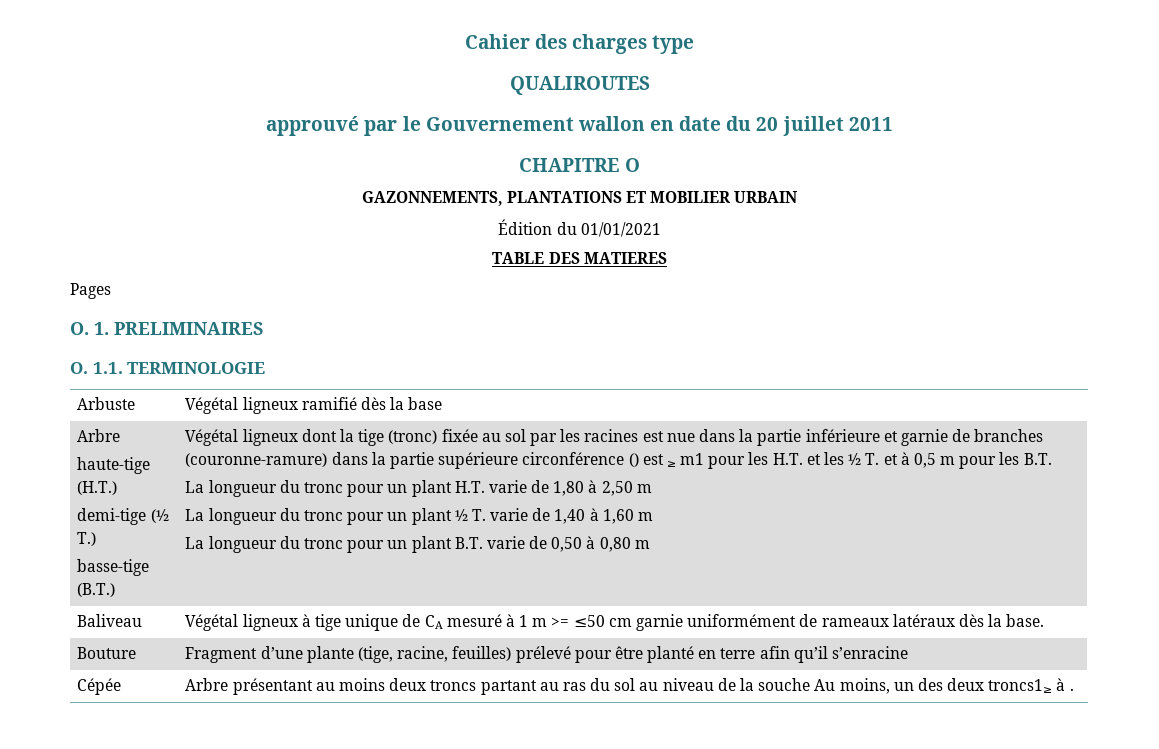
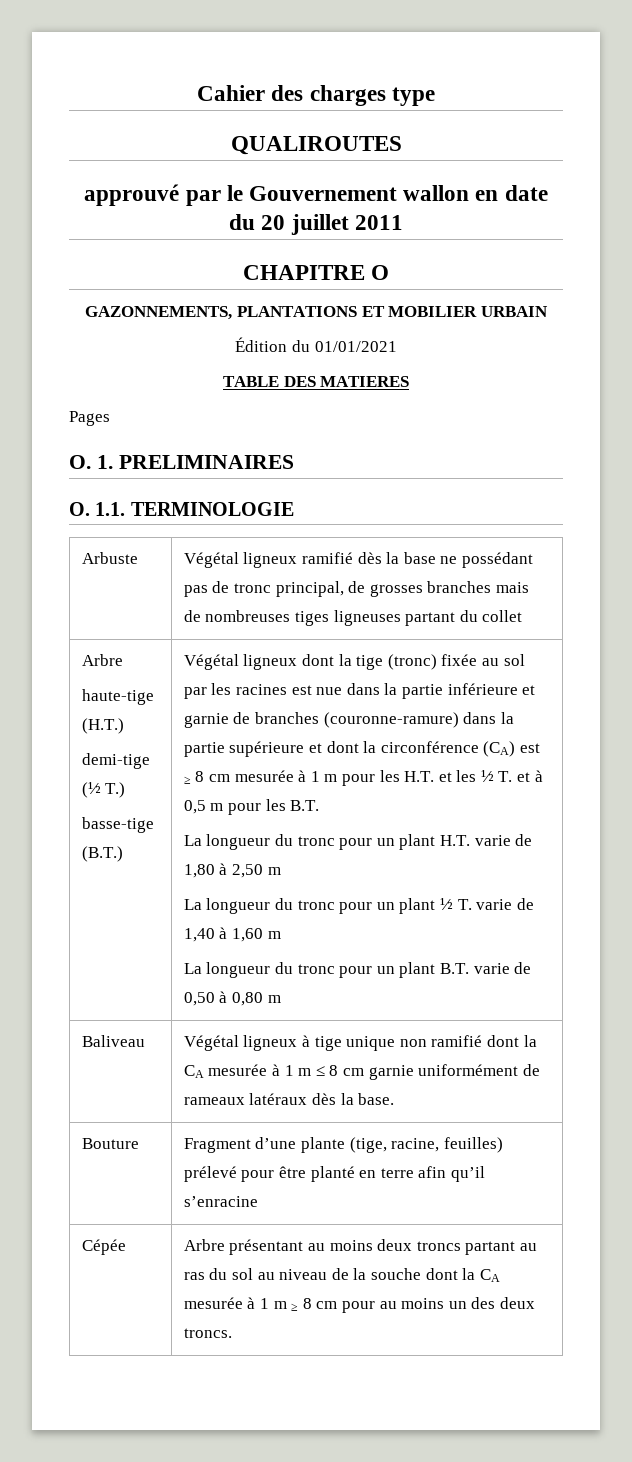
(443, 403) none -> [440,552,533,568] [183,581,529,597] [183,610,523,626] ne possédant pas de tronc principal, de grosses branches mais de nombreuses tiges ligneuses partant du collet
[522,452,705,467] circonférence () est ≥ m1 -> [308,741,540,757] [183,770,338,784] et dont la circonférence (CA) est ≥ 8 cm mesurée à 1 m
[402,614,605,629] de CA mesuré à 1 m >= ≤50 -> [399,1035,537,1047] [183,1064,339,1078] non ramifié dont la CA mesurée à 1 m ≤ 8
[814,678,1074,694] Au moins, un des deux troncs1≥ à . -> [425,1268,500,1282] [183,1297,535,1313] [183,1328,232,1338] dont la CA mesurée à 1 m ≥ 8 cm pour au moins un des deux troncs.

